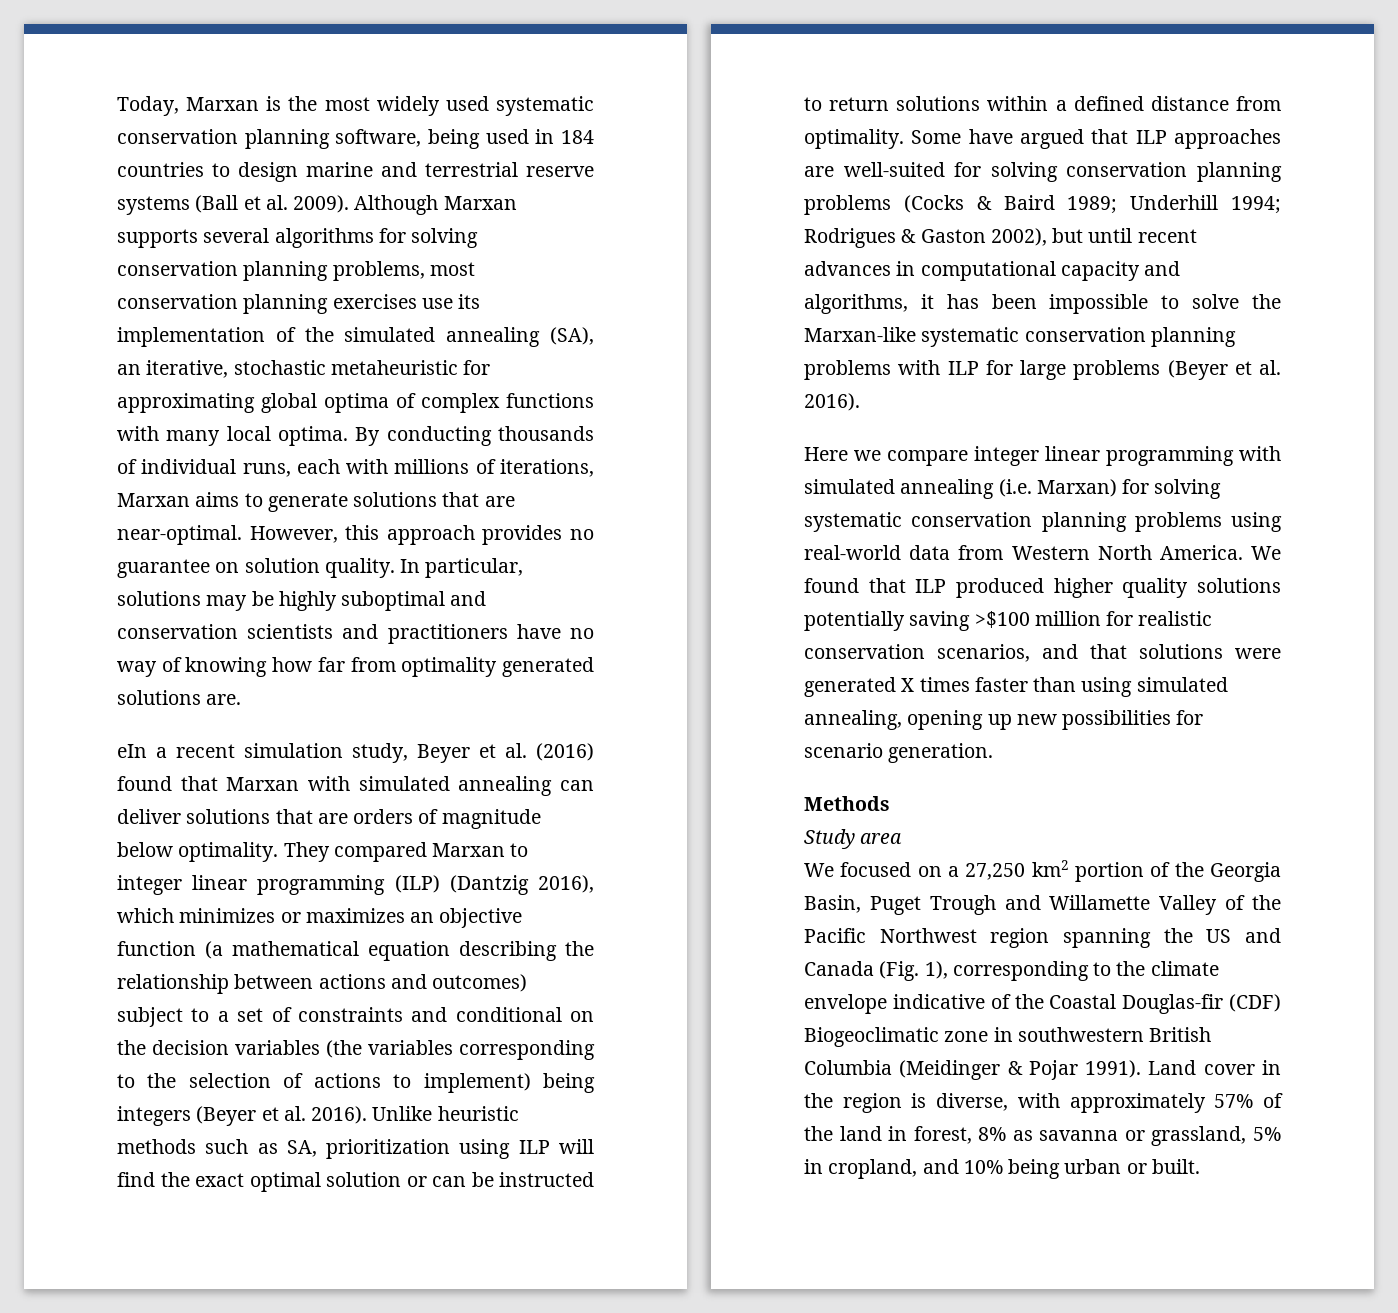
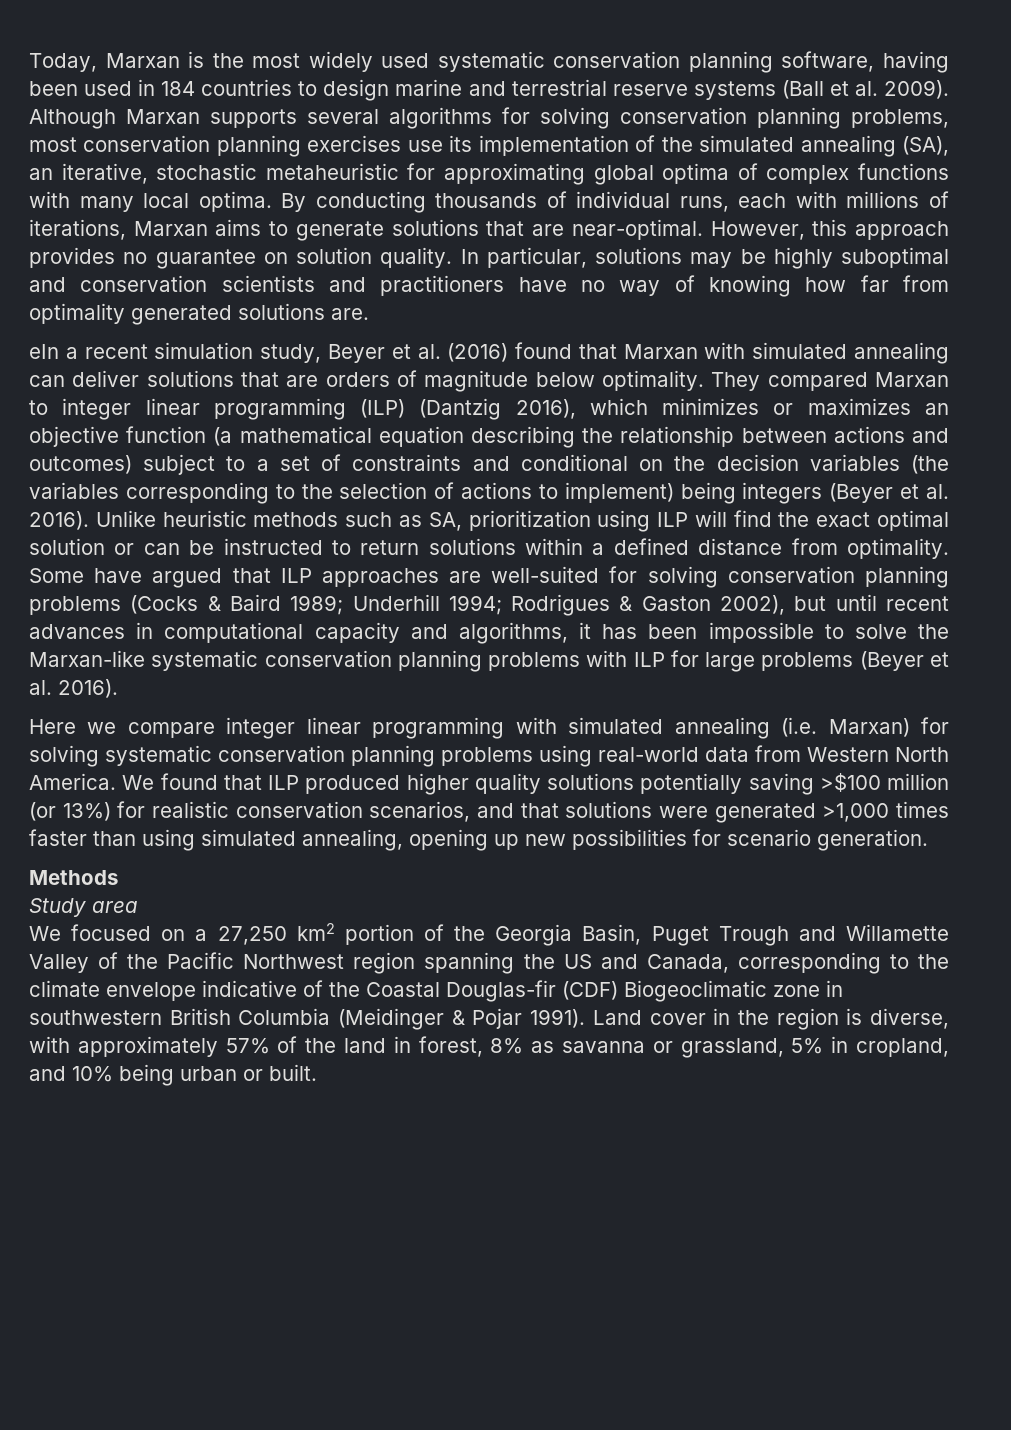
[428,129,480,149] being -> [882,51,949,73] [29,81,78,96] having been
(1101, 618) none -> [29,802,111,821] (or 13%)
[901,678,915,692] X -> [822,803,890,822] >1,000
[804,961,948,981] Canada (Fig. 1), -> [646,954,729,973] Canada,

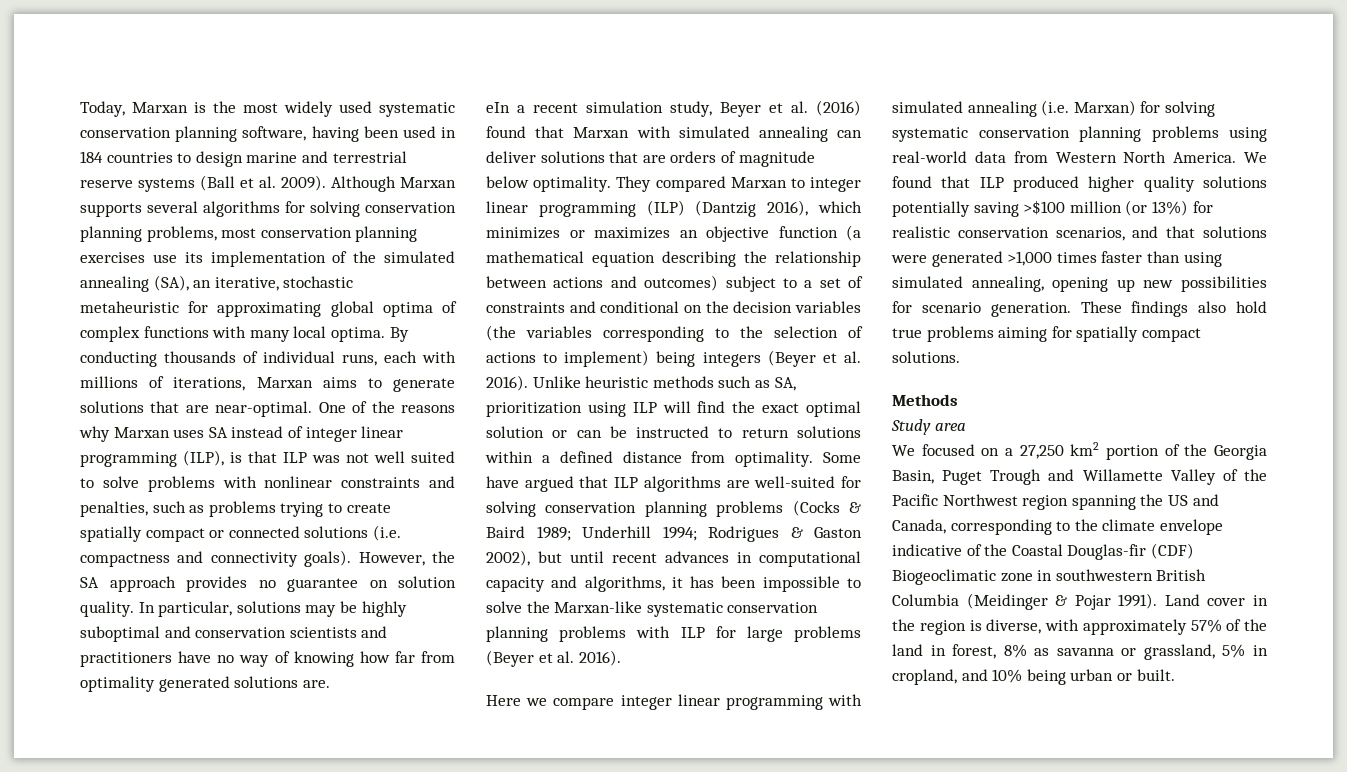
[710,219,848,240] However, this -> [318,401,455,413] [79,426,404,442] [80,450,455,467] [80,476,455,492] [80,501,391,517] [80,525,401,542] [80,550,455,567] [80,577,99,588] One of the reasons why Marxan uses SA instead of integer linear programming (ILP), is that ILP was not well suited to solve problems with nonlinear constraints and penalties, such as problems trying to create spatially compact or connected solutions (i.e. compactness and connectivity goals). However, the SA
[321,568,439,587] approaches -> [643,476,721,492] algorithms
(928, 840) none -> [1080,301,1267,317] [892,326,1201,342] [892,351,960,363] These findings also hold true problems aiming for spatially compact solutions.

